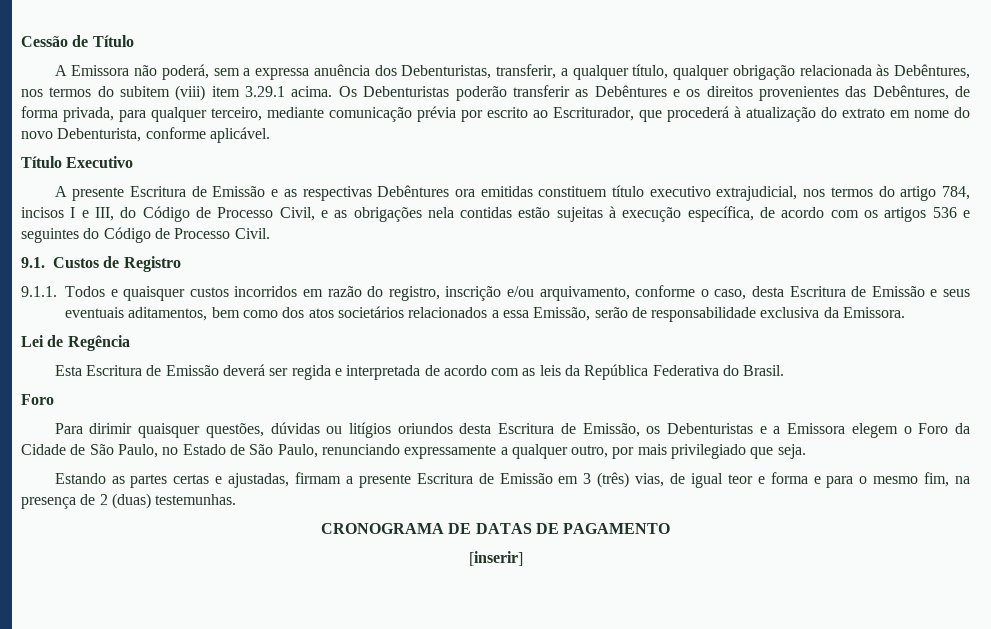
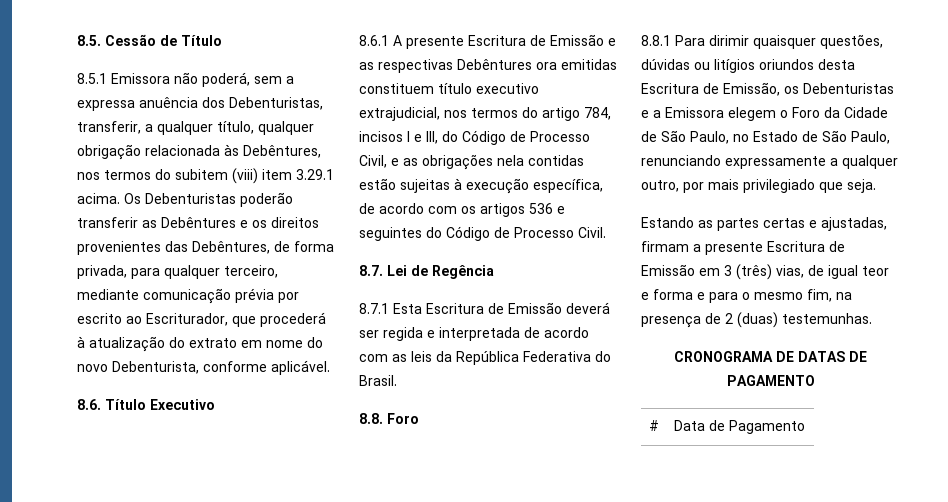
(21, 41) none -> [77,35,101,46] 8.5.
[54,65,67,76] A -> [77,73,107,84] 8.5.1
(270, 135) none -> [77,399,101,410] 8.6.
(134, 162) none -> [359,35,389,46] 8.6.1
[21,256,181,272] [21,285,971,301] [65,306,906,322] 9.1. Custos de Registro // 9.1.1. Todos e quaisquer custos incorridos em razão do registro, inscrição e/ou arquivamento, conforme o caso, desta Escritura de Emissão e seus eventuais aditamentos, bem como dos atos societários relacionados a essa Emissão, serão de responsabilidade exclusiva da Emissora. // -> [359,265,383,276] 8.7.
(130, 343) none -> [359,303,389,314] 8.7.1
(785, 370) none -> [359,413,383,424] 8.8.
(54, 399) none -> [641,35,671,46] 8.8.1
[468,551,523,566] // [inserir] -> [648,420,659,431] [674,420,805,434] // # | Data de Pagamento

